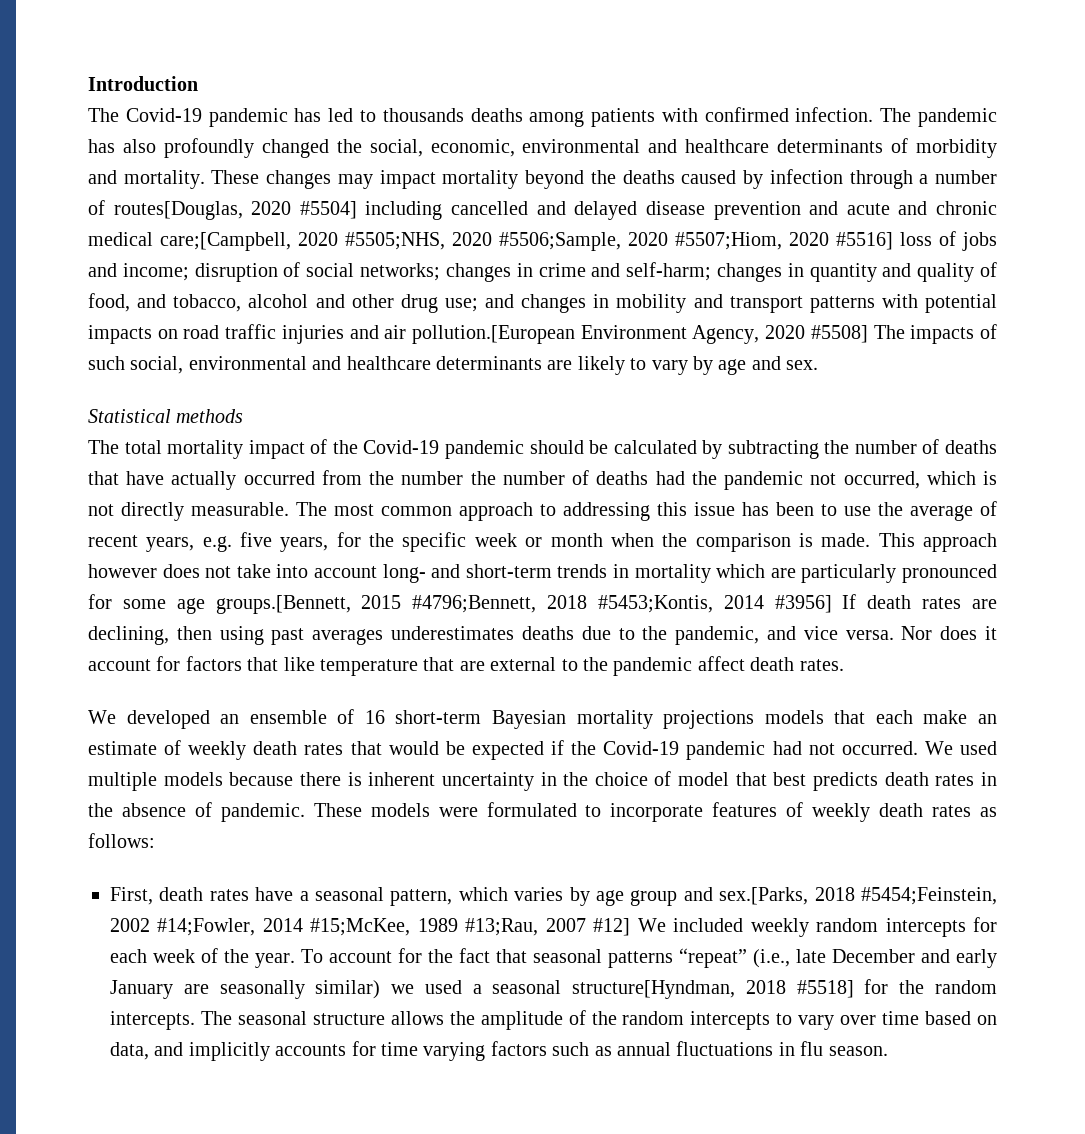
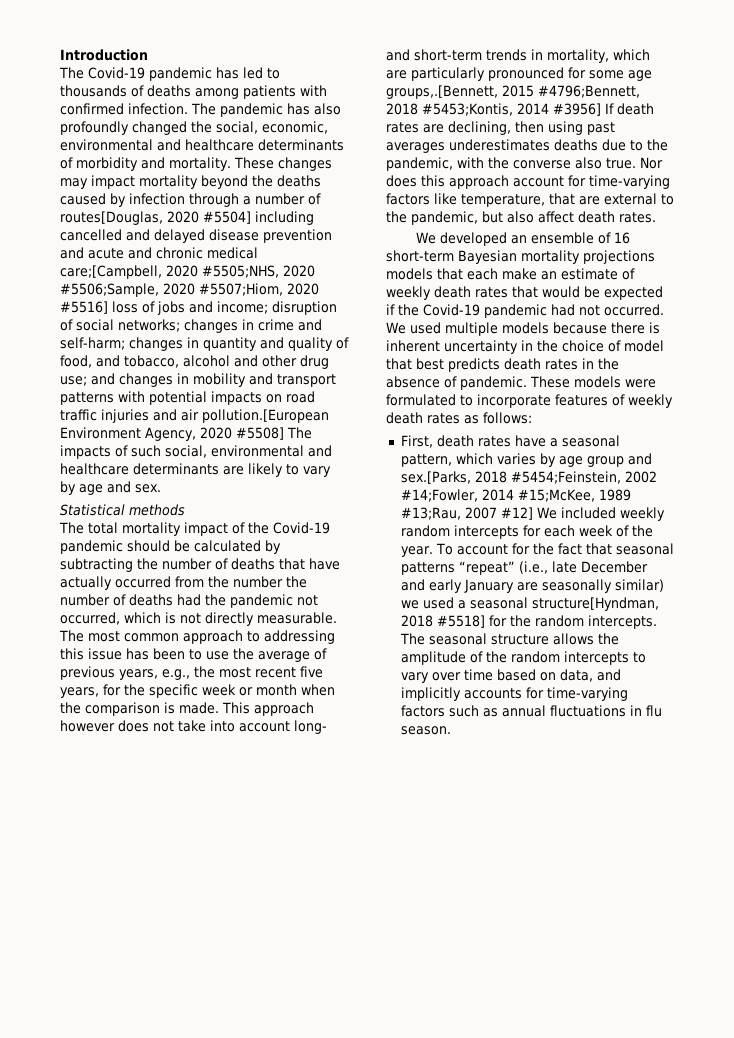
(464, 115) none -> [131,85,144,97] of
[88,535,232,552] recent years, e.g. -> [60,666,296,680] previous years, e.g., the most recent
[634,564,711,583] mortality -> [547,49,609,63] mortality,
[215,595,351,614] groups.[Bennett, -> [386,85,498,99] groups,.[Bennett,
[766,626,997,640] [88,656,418,676] and vice versa. Nor does it account for factors that like temperature -> [457,157,663,169] [386,175,670,189] [386,193,545,207] with the converse also true. Nor does this approach account for time-varying factors like temperature,
[613,657,693,676] pandemic -> [411,211,534,225] pandemic, but also
[381,1042,486,1061] time varying -> [546,687,628,701] time-varying

